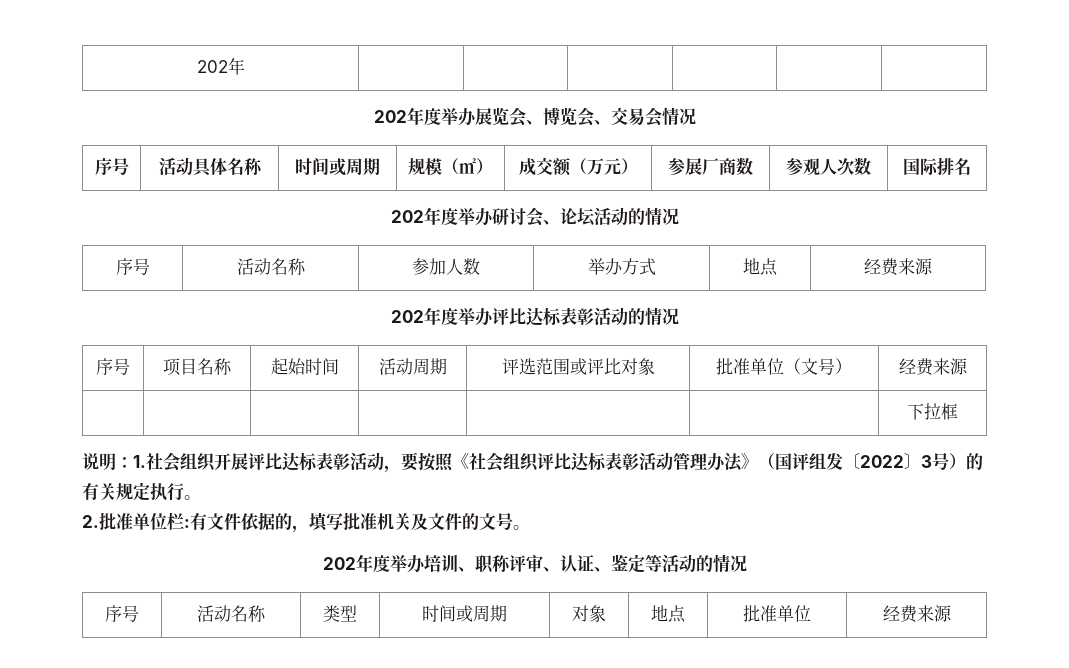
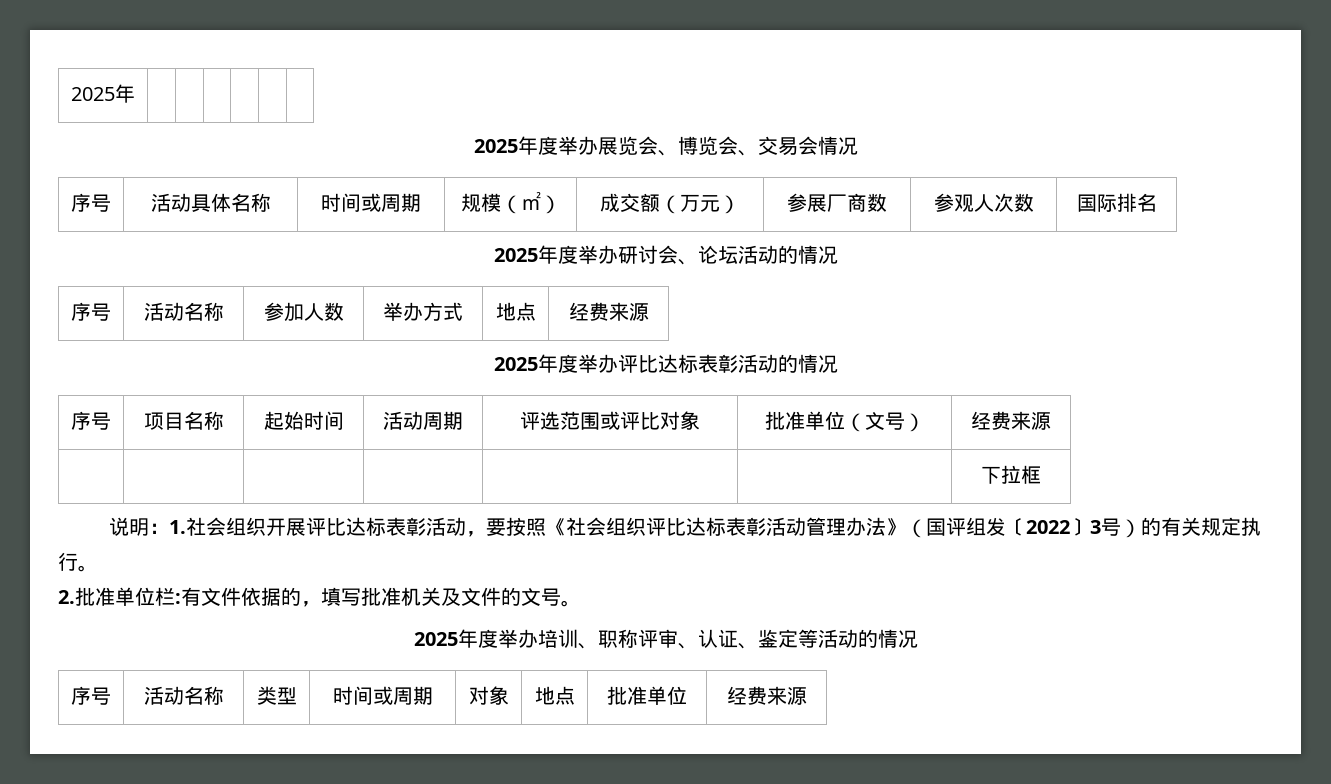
[196,60,228,73] 202 -> [71,87,115,101] 2025
[373,110,407,123] 202 -> [473,139,518,153] 2025
[390,210,424,223] 202 -> [493,248,538,262] 2025
[390,310,424,323] 202 -> [493,357,538,371] 2025
[322,557,356,570] 202 -> [413,632,458,646] 2025

